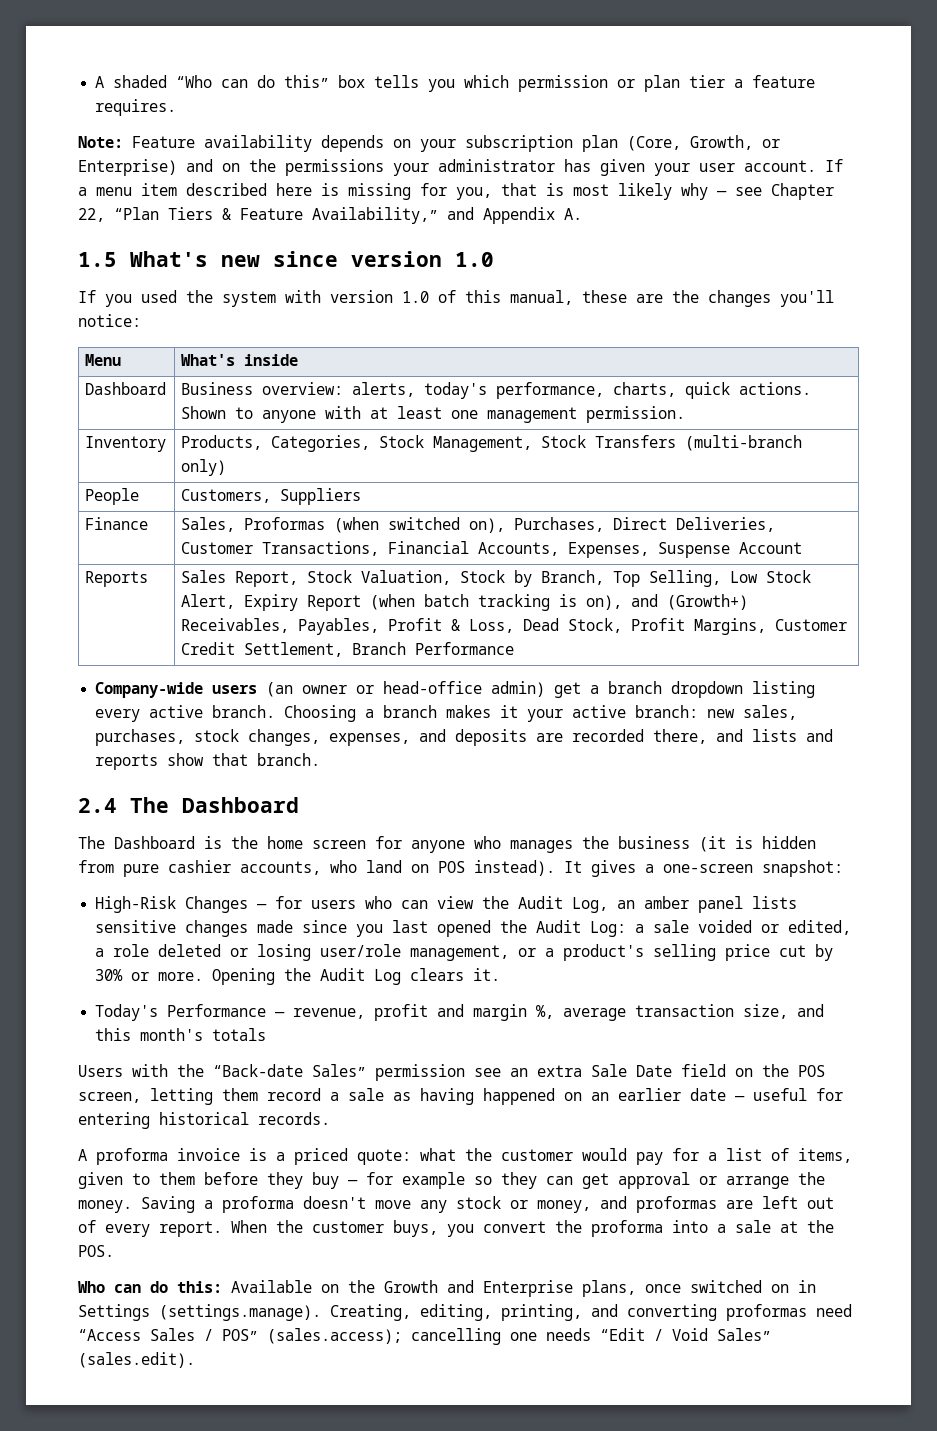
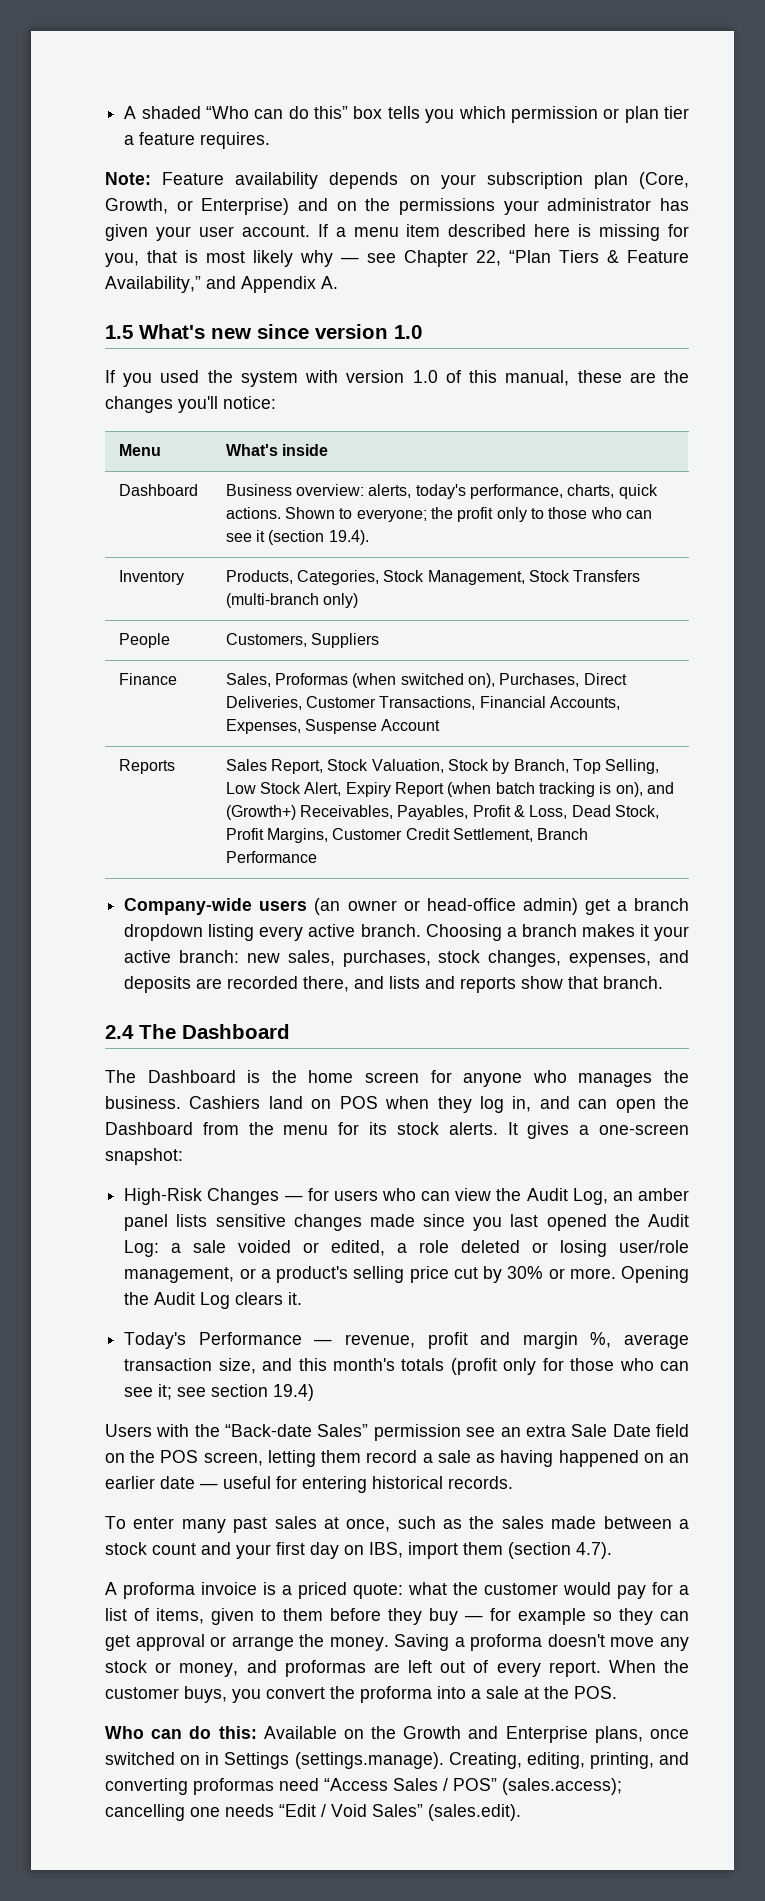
[262,406,686,423] anyone with at least one management permission. -> [356,507,653,522] [225,530,369,545] everyone; the profit only to those who can see it (section 19.4).
[618,836,816,852] [78,860,555,877] business (it is hidden from pure cashier accounts, who land on POS instead). -> [105,1096,690,1113] [105,1122,498,1135] business. Cashiers land on POS when they log in, and can open the Dashboard from the menu for its stock alerts.
(267, 1034) none -> [450,1358,689,1375] [124,1384,315,1401] (profit only for those who can see it; see section 19.4)
(330, 1118) none -> [105,1516,689,1533] [105,1542,612,1559] // To enter many past sales at once, such as the sales made between a stock count and your first day on IBS, import them (section 4.7).

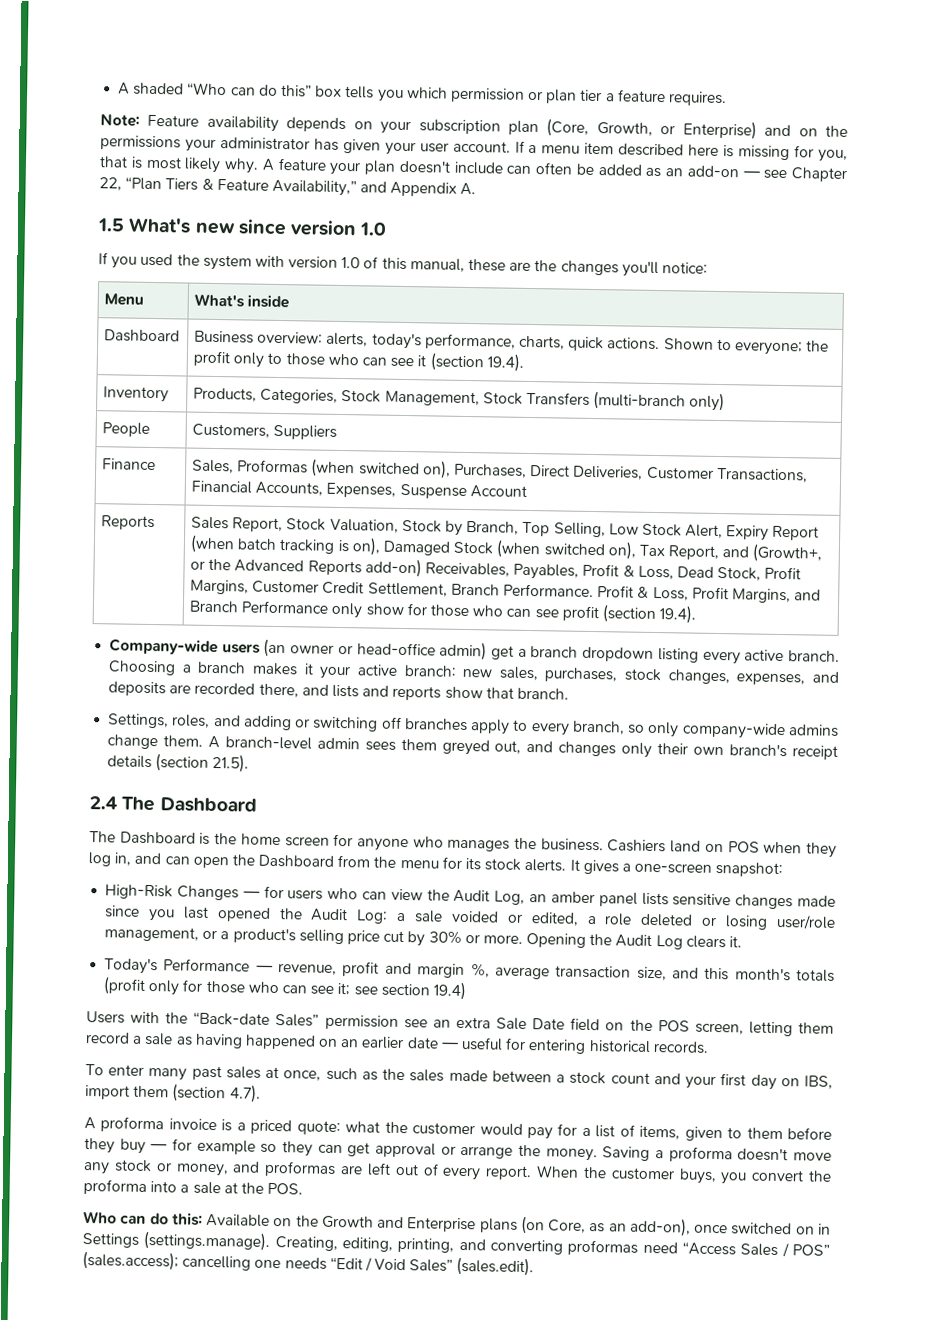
[300,250,333,267] why -> [224,157,739,178] why. A feature your plan doesn't include can often be added as an add-on
[647,782,675,794] [225,805,296,820] and (Growth+) -> [382,539,823,563] [190,558,422,578] Damaged Stock (when switched on), Tax Report, and (Growth+, or the Advanced Reports add-on)
[225,851,317,863] Performance -> [502,583,822,604] [189,600,698,624] Performance. Profit & Loss, Profit Margins, and Branch Performance only show for those who can see profit (section 19.4).
(664, 982) none -> [108,713,839,740] [107,734,838,760] [107,753,250,773] // Settings, roles, and adding or switching off branches apply to every branch, so only company-wide admins change them. A branch-level admin sees them greyed out, and changes only their own branch's receipt details (section 21.5).
[594,1726,643,1743] plans, -> [479,1215,691,1237] plans (on Core, as an add-on),

